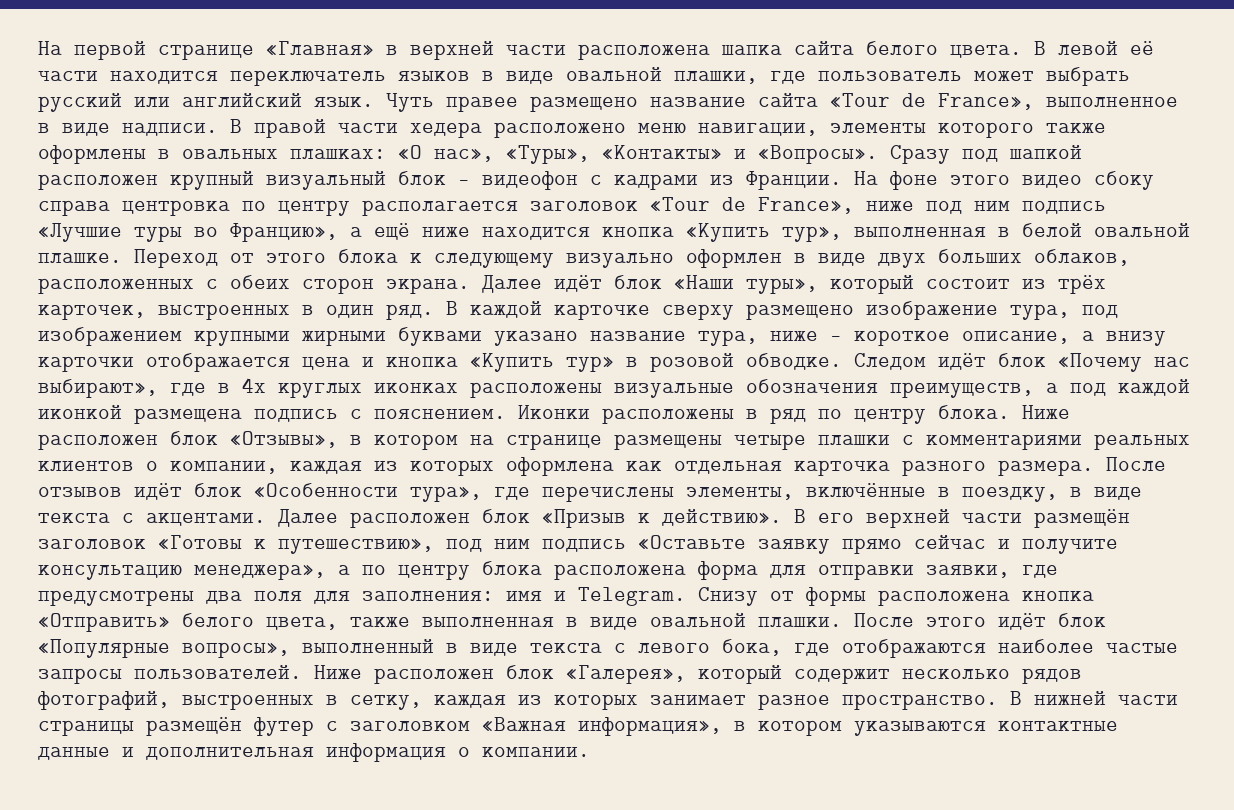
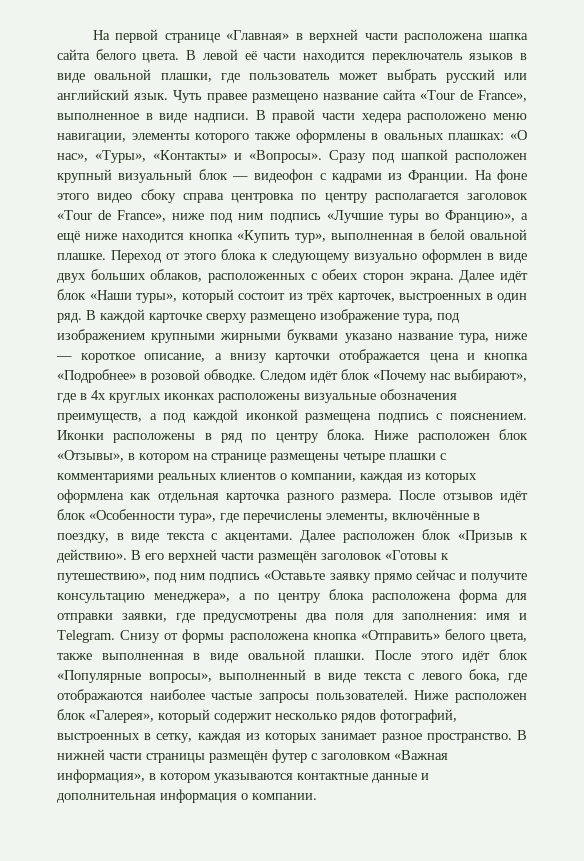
[470,353,614,372] «Купить тур» -> [57,369,136,383] «Подробнее»

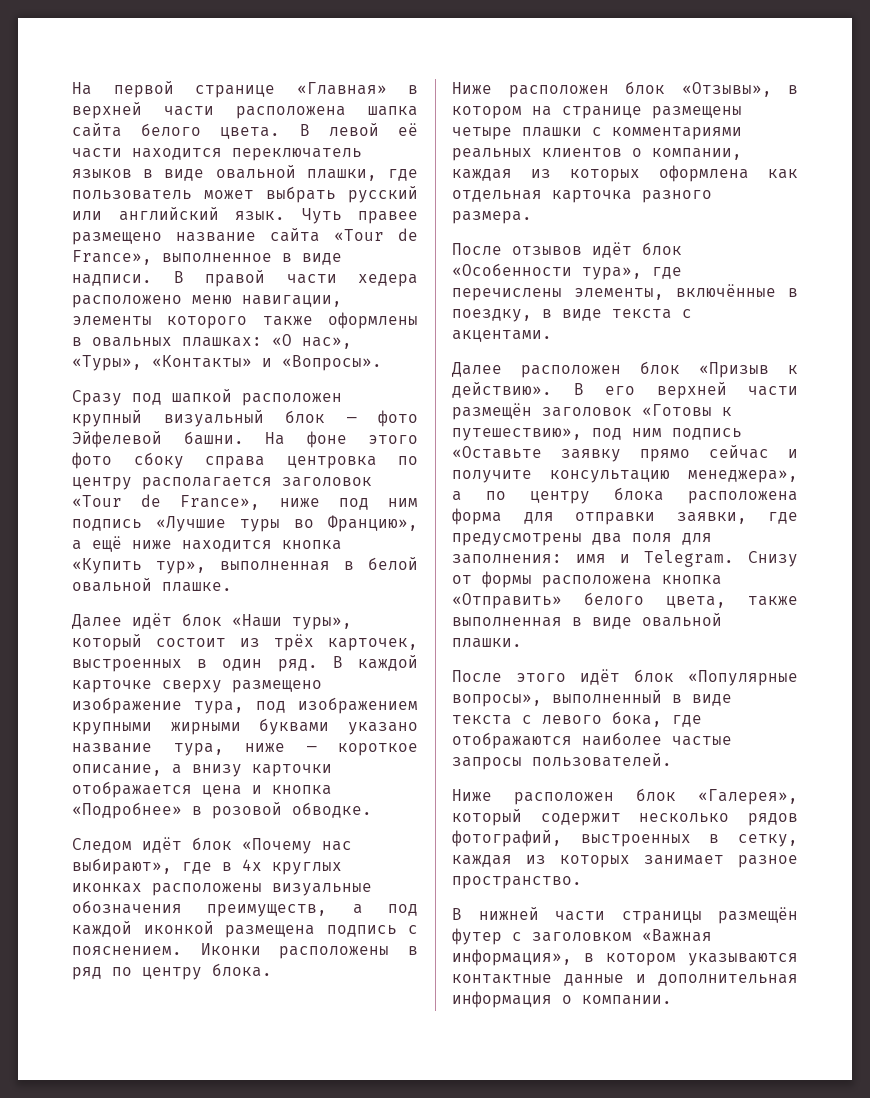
(322, 156) none -> (382, 363) //
[254,169,469,183] видеофон с кадрами из Франции. -> [378,410,418,427] [72,431,244,448] фото Эйфелевой башни.
[97,193,133,203] видео -> [72,452,112,469] фото
[111,249,527,263] [57,269,454,283] Переход от этого блока к следующему визуально оформлен в виде двух больших облаков, расположенных с обеих сторон экрана. -> (232, 587) //
(256, 376) none -> (372, 810) //
(365, 434) none -> (272, 970) //
(392, 498) none -> (532, 217) //
(293, 538) none -> (552, 336) //
(366, 656) none -> (522, 643) //
(408, 694) none -> (672, 760) //
(512, 738) none -> (582, 882) //

